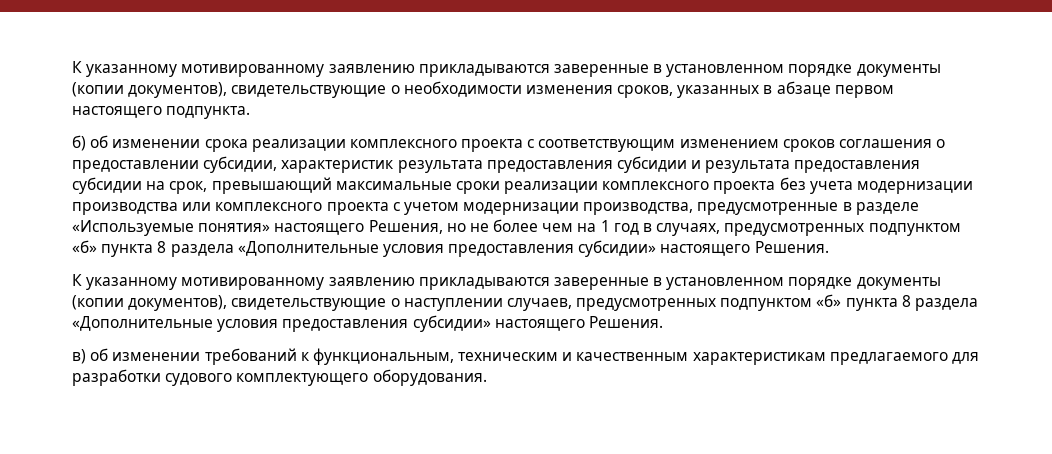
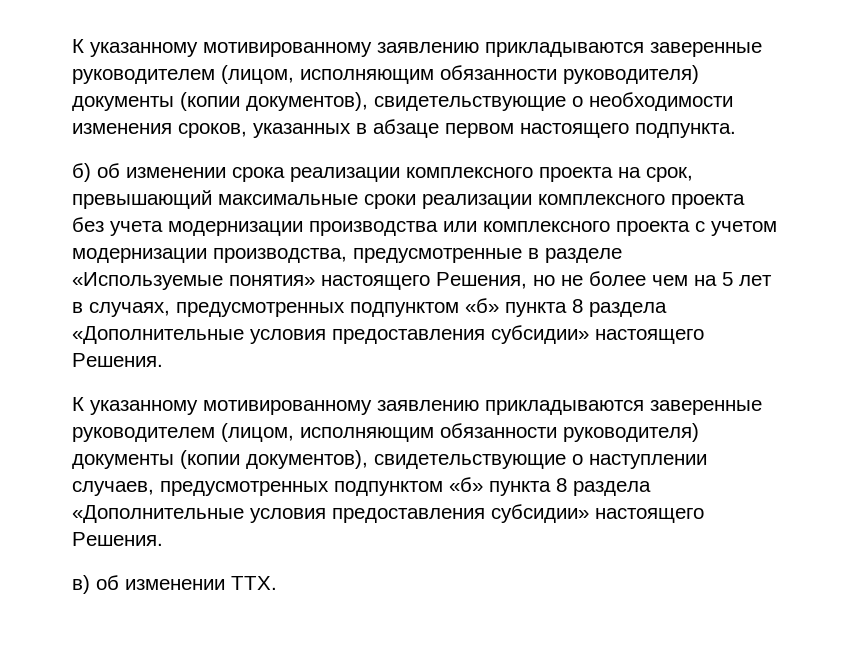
[72,61,853,77] К указанному мотивированному заявлению прикладываются заверенные в установленном порядке -> [72,39,762,57] [72,65,699,84] К указанному мотивированному заявлению прикладываются заверенные руководителем (лицом, исполняющим обязанности руководителя)
[527,139,946,152] [72,156,921,173] [72,177,142,194] с соответствующим изменением сроков соглашения о предоставлении субсидии, характеристик результата предоставления субсидии и результата предоставления субсидии -> (613, 174) none
[600,220,639,235] 1 год -> [722,272,772,286] 5 лет
[653,277,853,290] в установленном порядке -> [72,423,699,442] руководителем (лицом, исполняющим обязанности руководителя)
[204,348,980,365] [72,369,487,386] требований к функциональным, техническим и качественным характеристикам предлагаемого для разработки судового комплектующего оборудования. -> [231,576,277,590] ТТХ.

